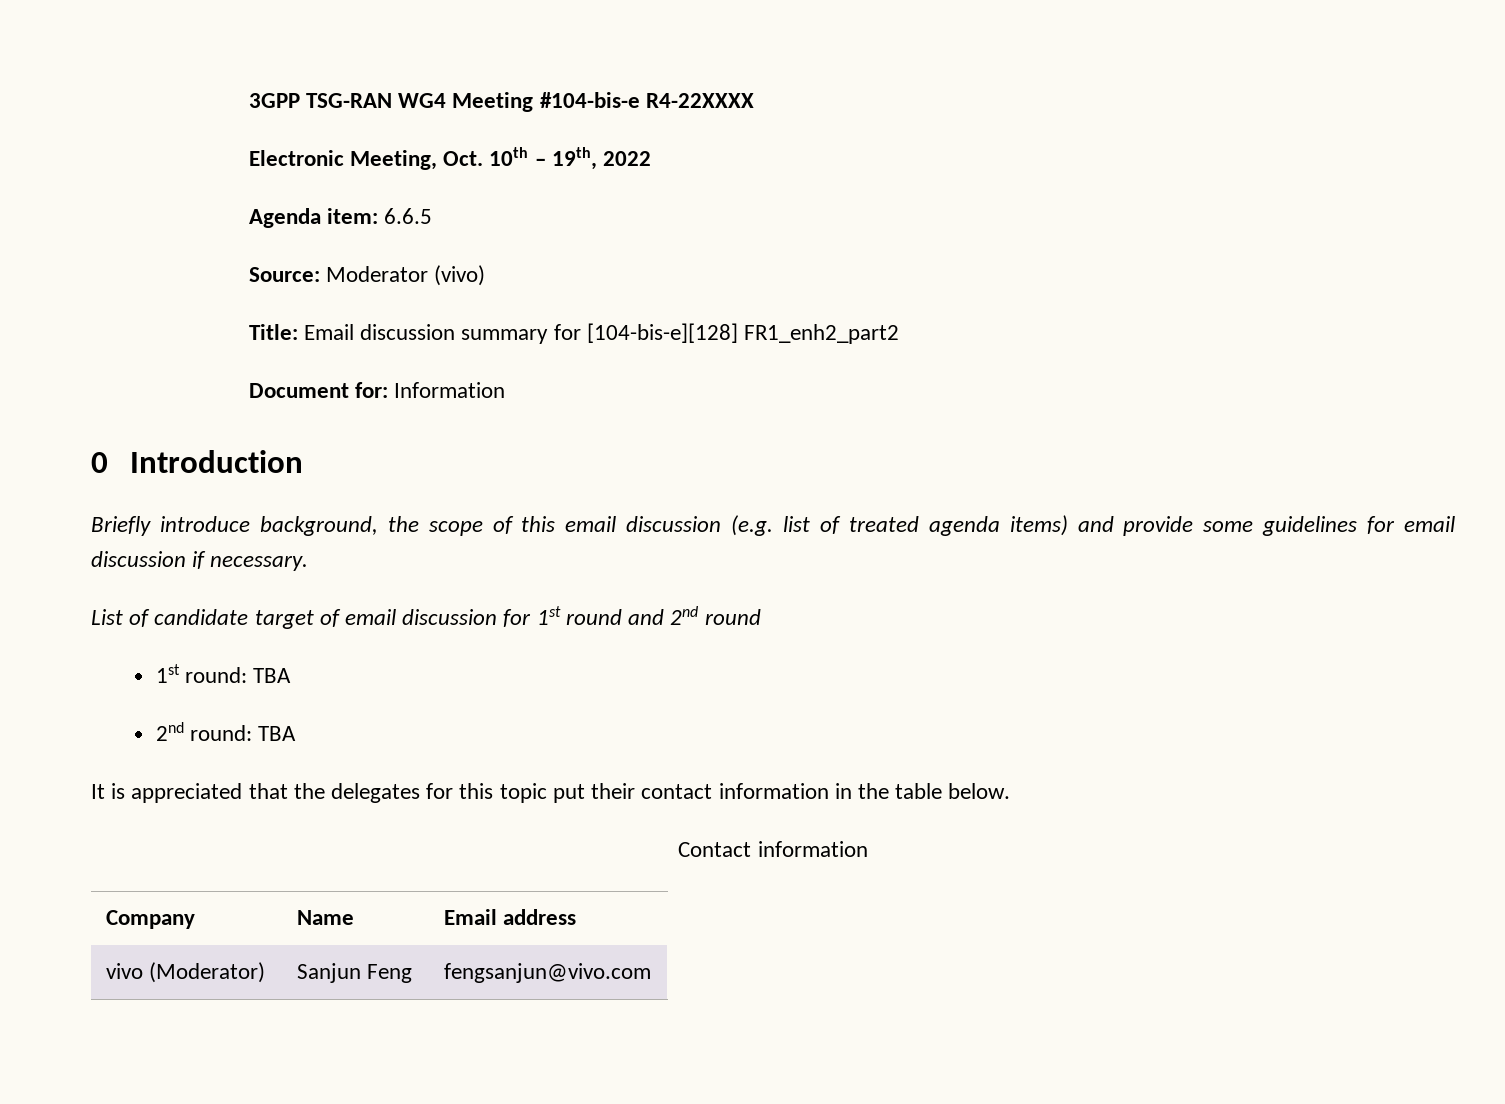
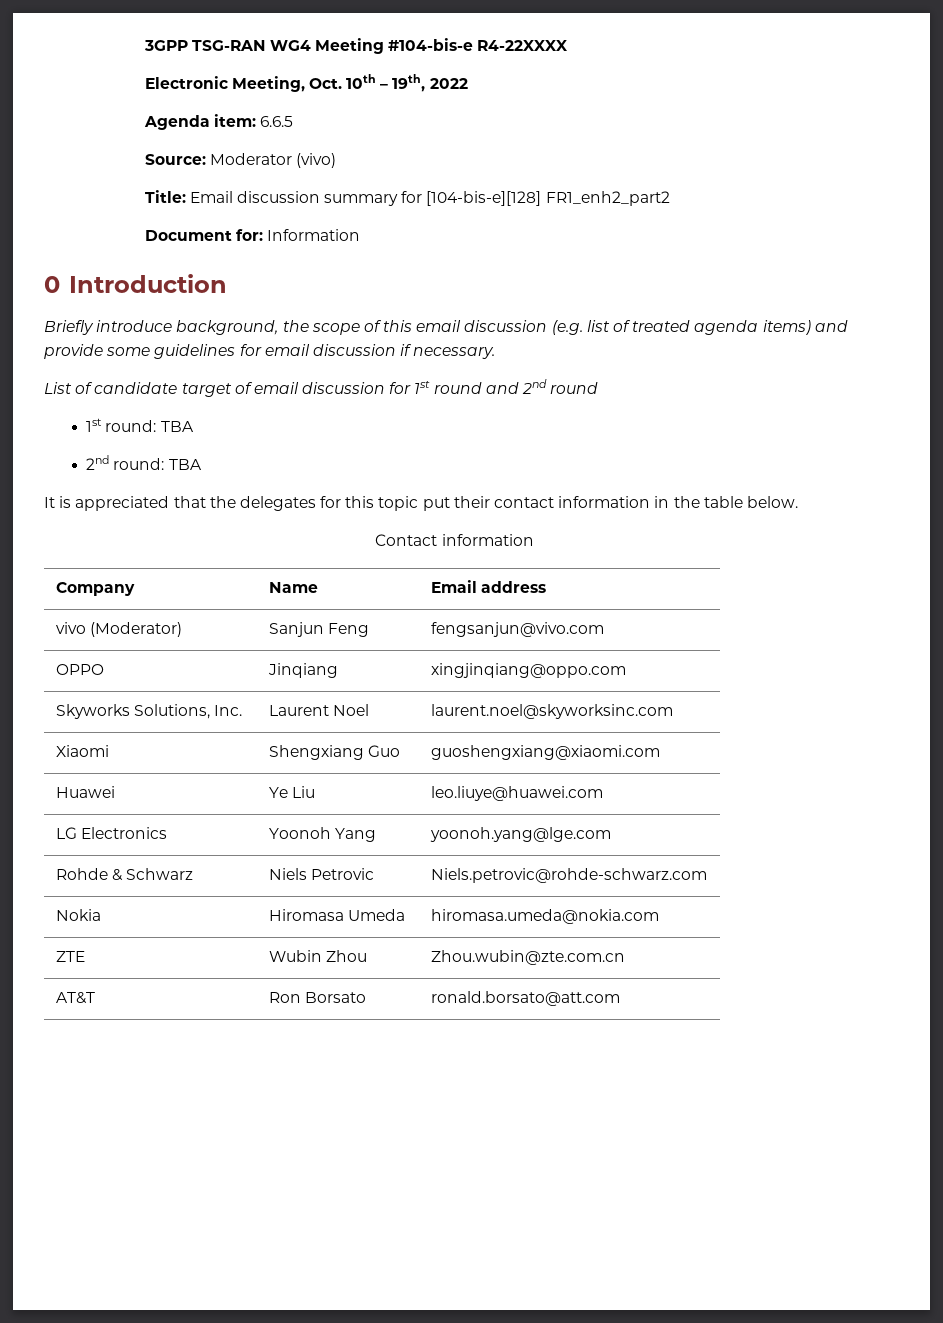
(651, 973) none -> [55,664,104,675] [267,663,338,678] [430,663,626,678] [55,704,243,719] [268,704,369,716] [430,704,673,719] [55,745,109,757] [268,745,400,760] [430,745,660,760] [55,786,115,798] [268,786,315,798] [430,786,603,801] [55,827,167,839] [268,827,376,842] [429,827,611,842] [55,868,194,881] [268,868,374,880] [430,868,707,883] [55,909,101,921] [268,909,405,921] [430,909,659,924] [55,951,85,962] [268,950,367,962] [430,950,625,965] [55,992,95,1004] [268,992,366,1003] [430,991,620,1006] // OPPO | Jinqiang | xingjinqiang@oppo.com // Skyworks Solutions, Inc. | Laurent Noel | laurent.noel@skyworksinc.com // Xiaomi | Shengxiang Guo | guoshengxiang@xiaomi.com // Huawei | Ye Liu | leo.liuye@huawei.com // LG Electronics | Yoonoh Yang | yoonoh.yang@lge.com // Rohde & Schwarz | Niels Petrovic | Niels.petrovic@rohde-schwarz.com // Nokia | Hiromasa Umeda | hiromasa.umeda@nokia.com // ZTE | Wubin Zhou | Zhou.wubin@zte.com.cn // AT&T | Ron Borsato | ronald.borsato@att.com

